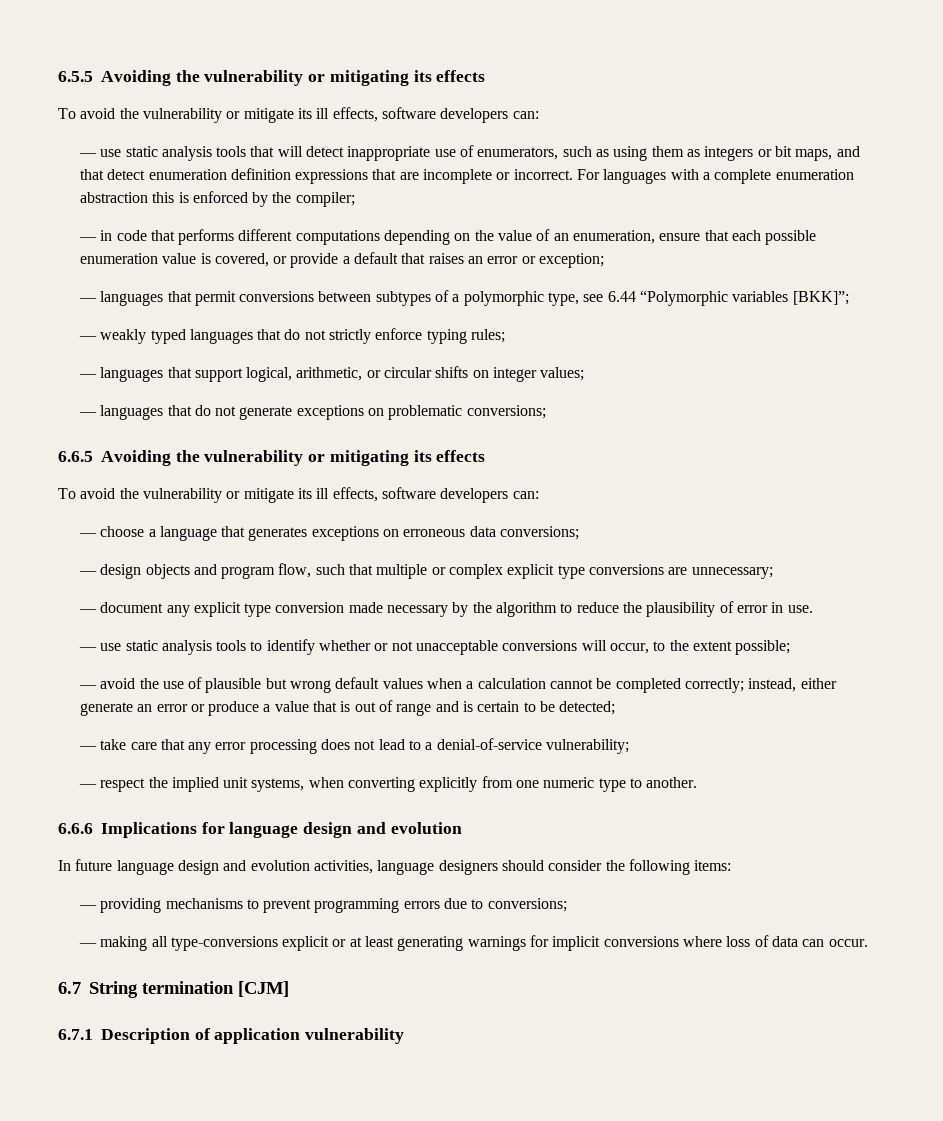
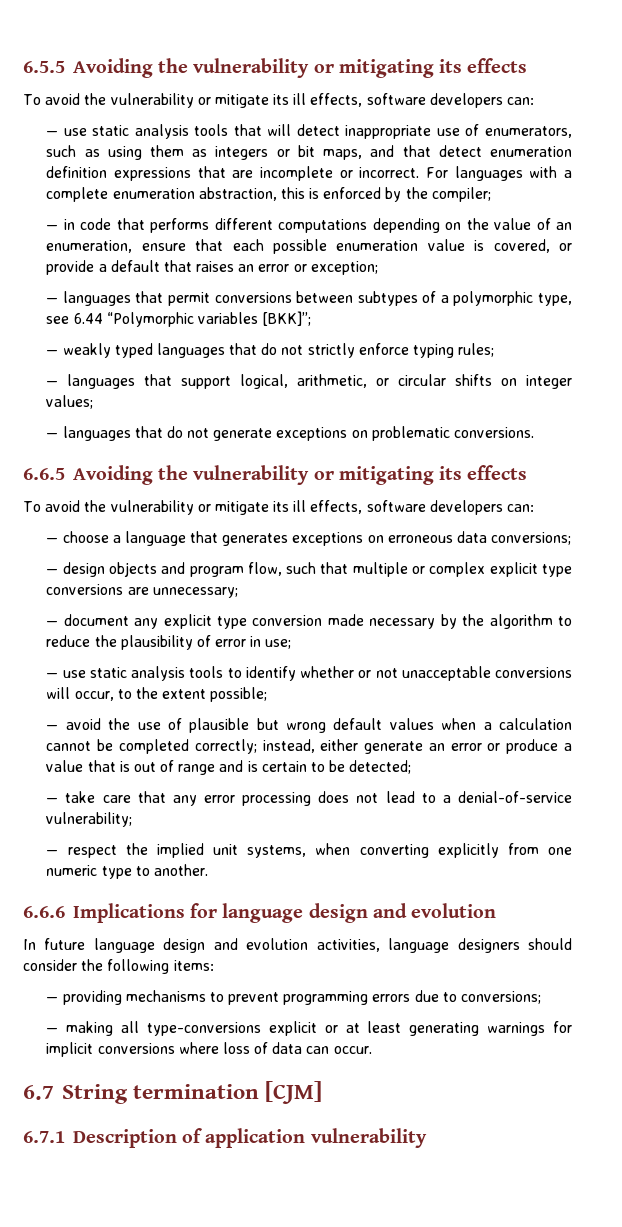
[79,192,148,203] abstraction -> [198,187,277,201] abstraction,
[466,405,546,419] conversions; -> [454,427,535,438] conversions.
[787,605,813,613] use. -> [265,639,292,649] use;

